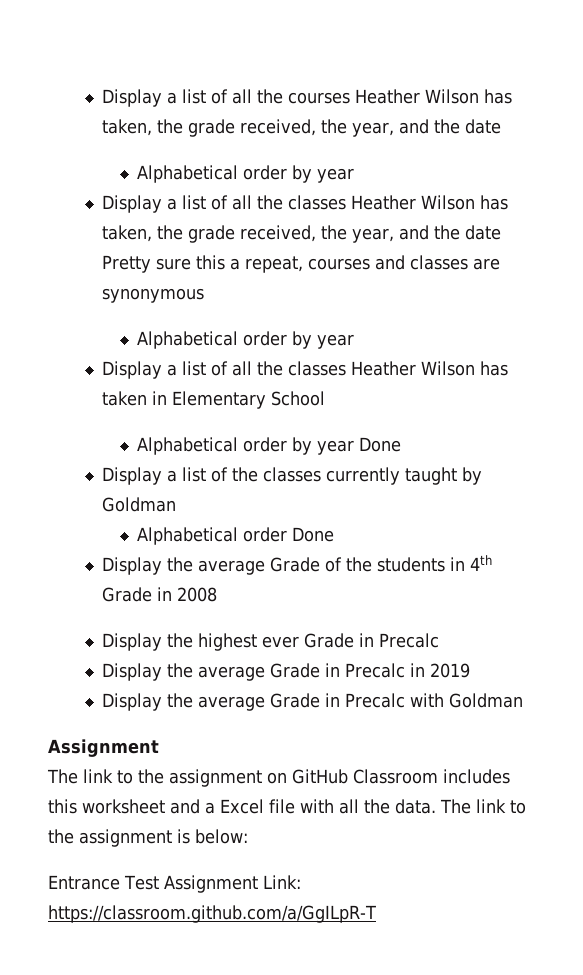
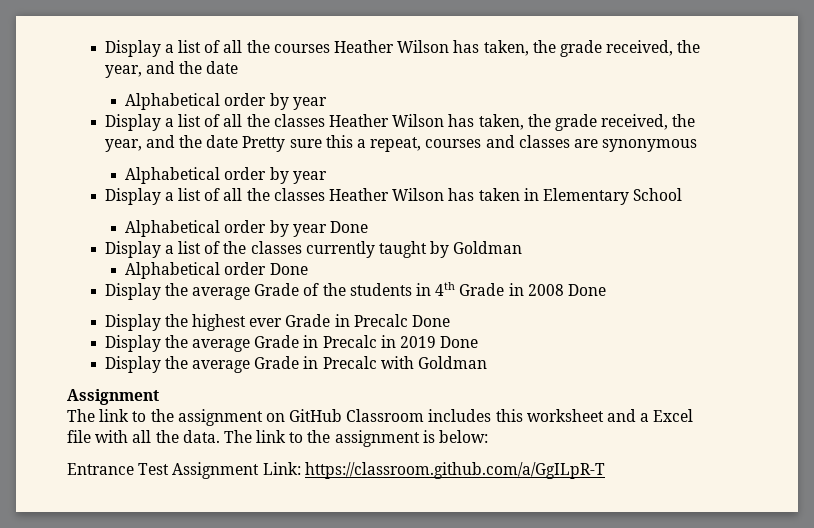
(218, 594) none -> [567,284,606,296] Done
(440, 640) none -> [411,315,450,327] Done
(471, 670) none -> [440,336,479,348] Done

